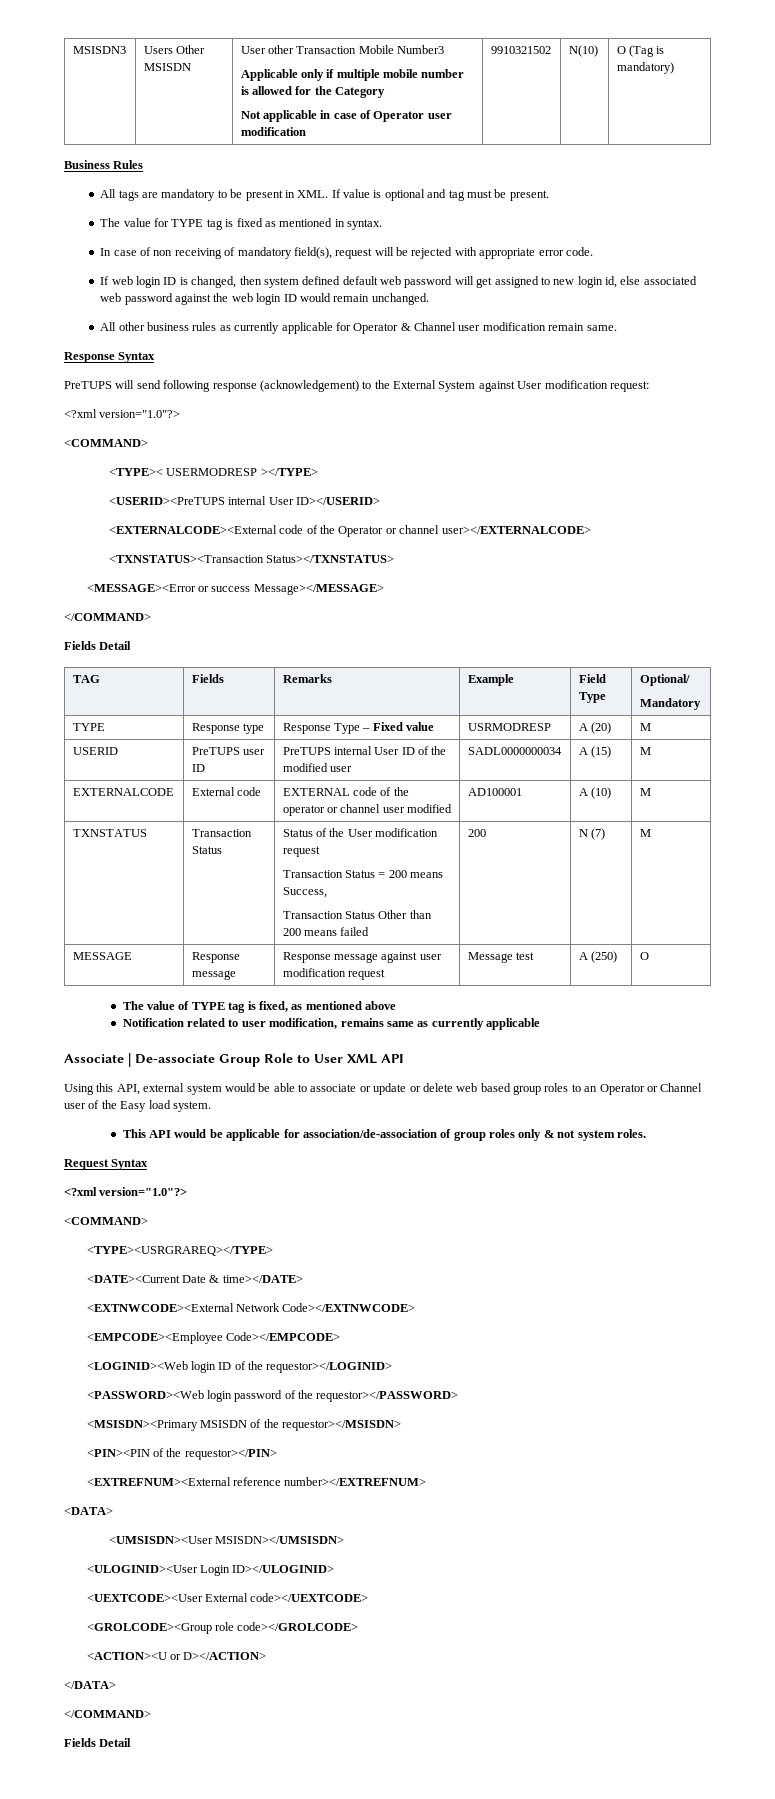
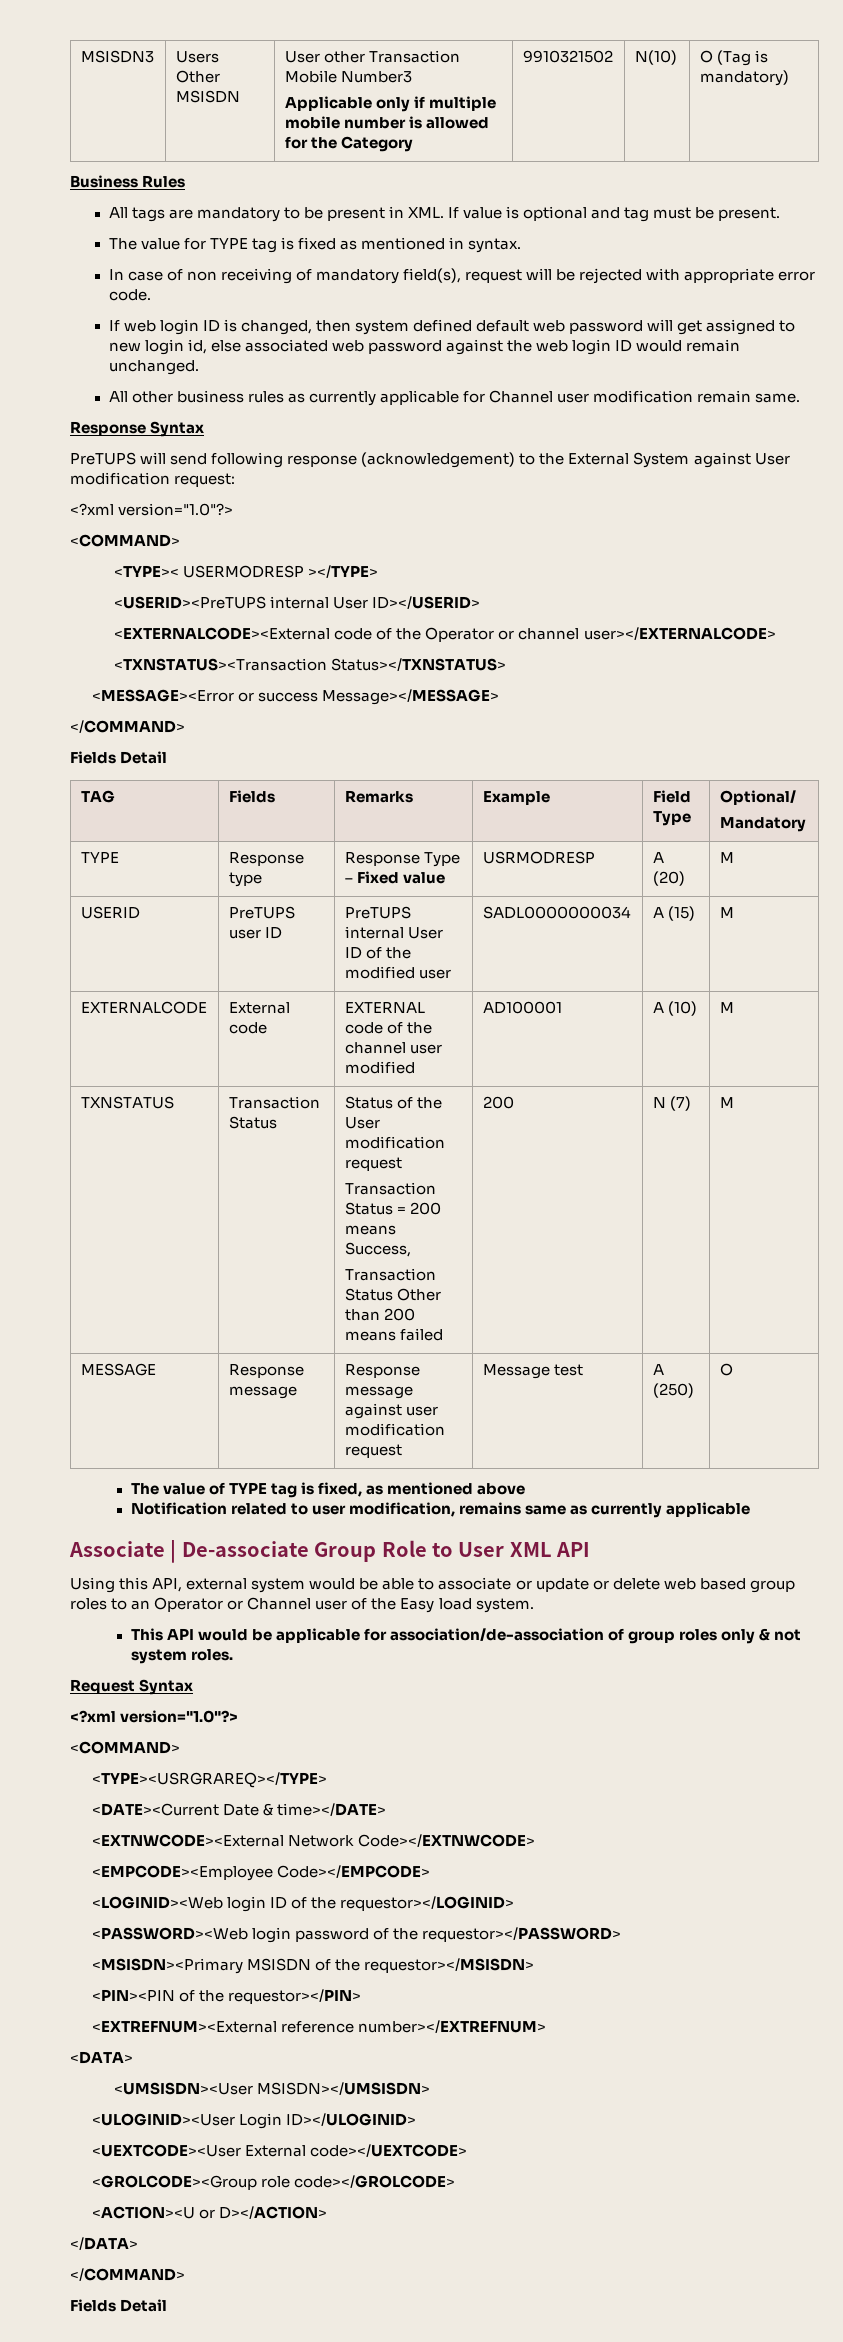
[240,110,452,122] [240,127,306,136] // Not applicable in case of Operator user modification -> (413, 144) none
[353,323,411,334] Operator & -> (485, 397) none
[282,805,338,816] operator or -> (432, 1028) none

